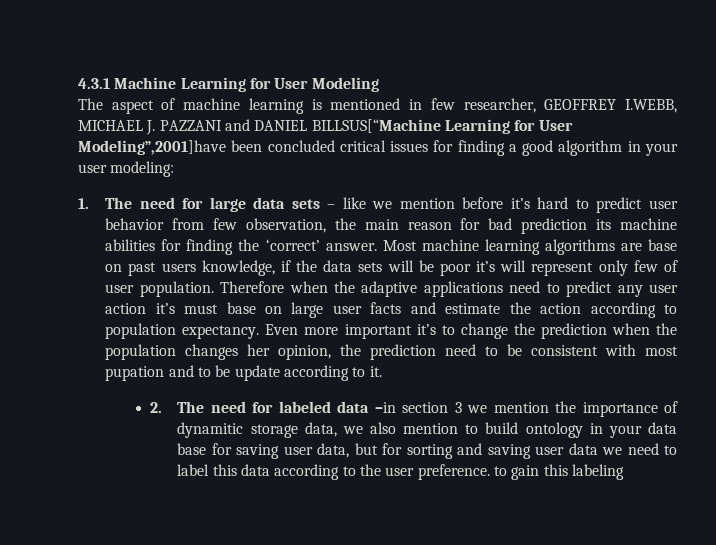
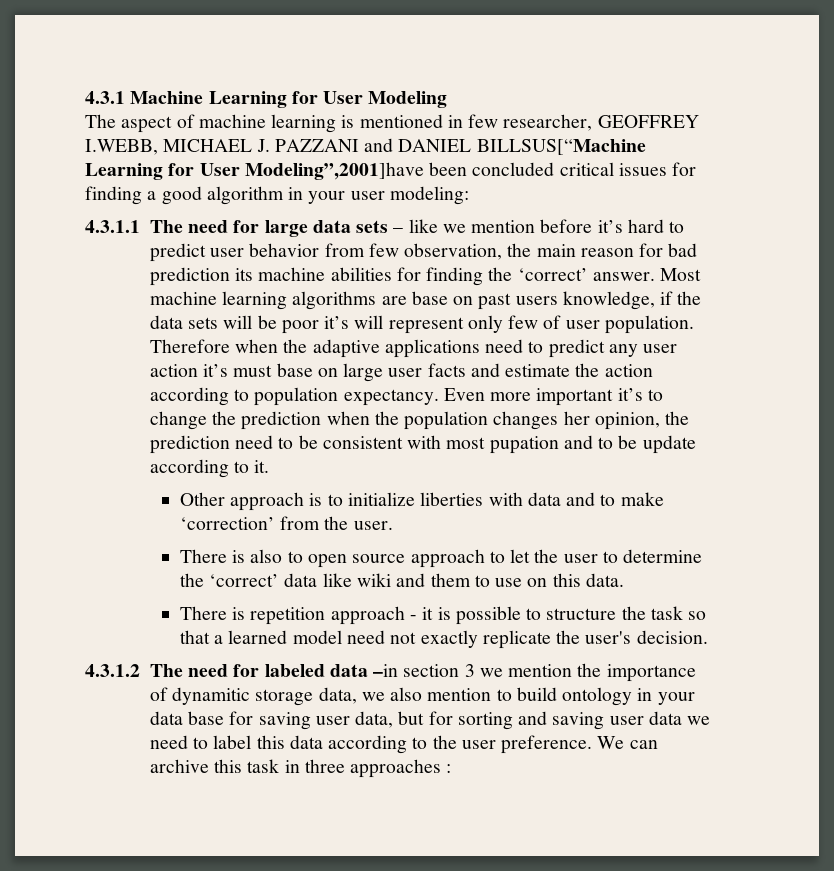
[78,198,89,209] 1. -> [85,220,140,233] 4.3.1.1
[150,402,163,413] 2. -> [179,492,664,511] [179,516,393,530] [179,549,703,568] [179,573,624,587] [179,606,707,625] [179,630,708,649] [85,664,140,677] Other approach is to initialize liberties with data and to make ‘correction’ from the user. // There is also to open source approach to let the user to determine the ‘correct’ data like wiki and them to use on this data. // There is repetition approach - it is possible to structure the task so that a learned model need not exactly replicate the user's decision. // 4.3.1.2
[493,464,624,480] to gain this labeling -> [597,736,658,749] [149,759,452,778] We can archive this task in three approaches :

